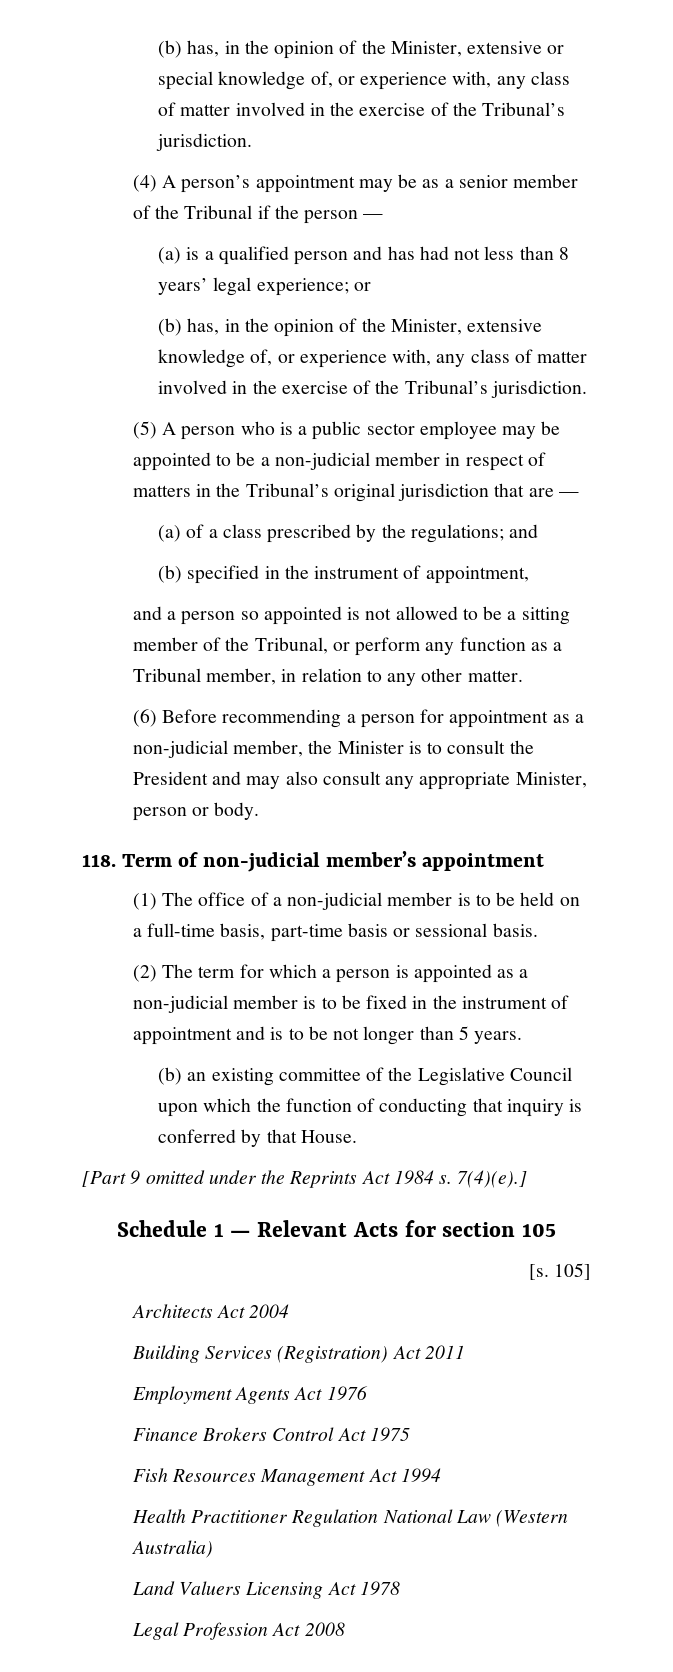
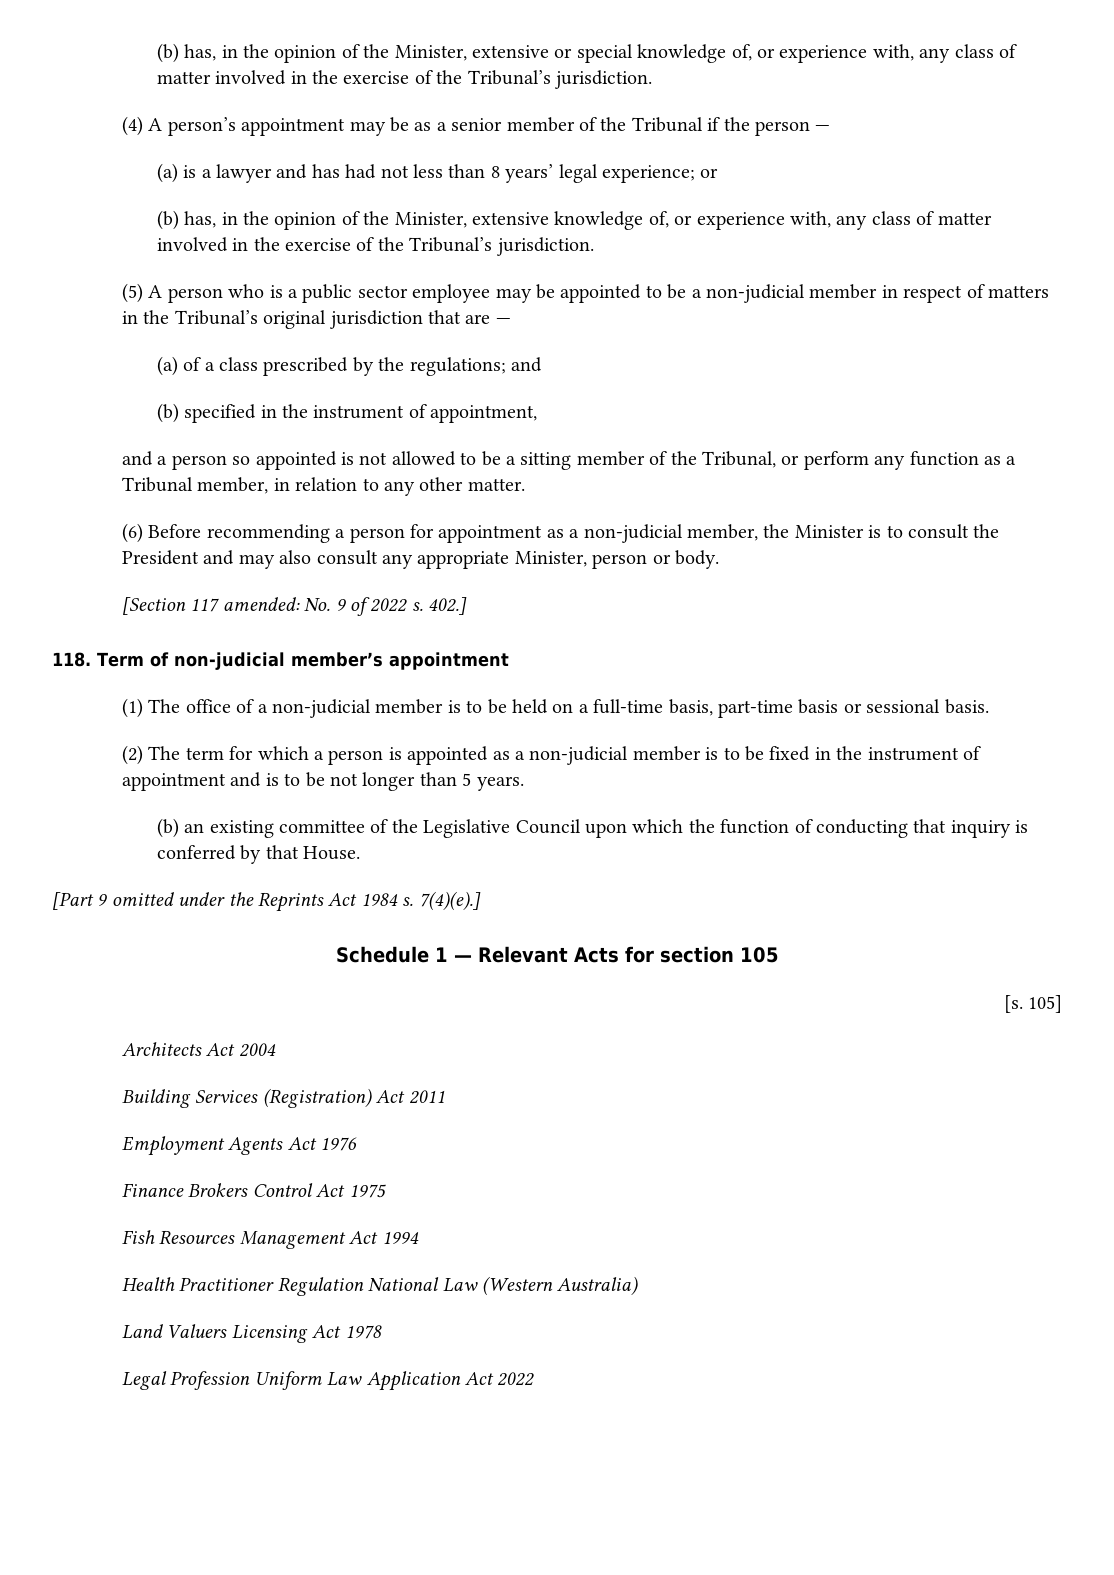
[218,246,349,265] qualified person -> [216,164,273,183] lawyer
(260, 811) none -> [121,597,468,616] // [Section 117 amended: No. 9 of 2022 s. 402.]
[272,1622,345,1636] Act 2008 -> [254,1371,536,1391] Uniform Law Application Act 2022

